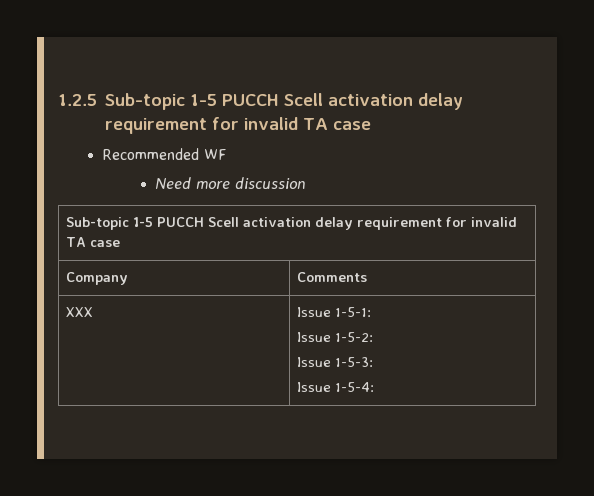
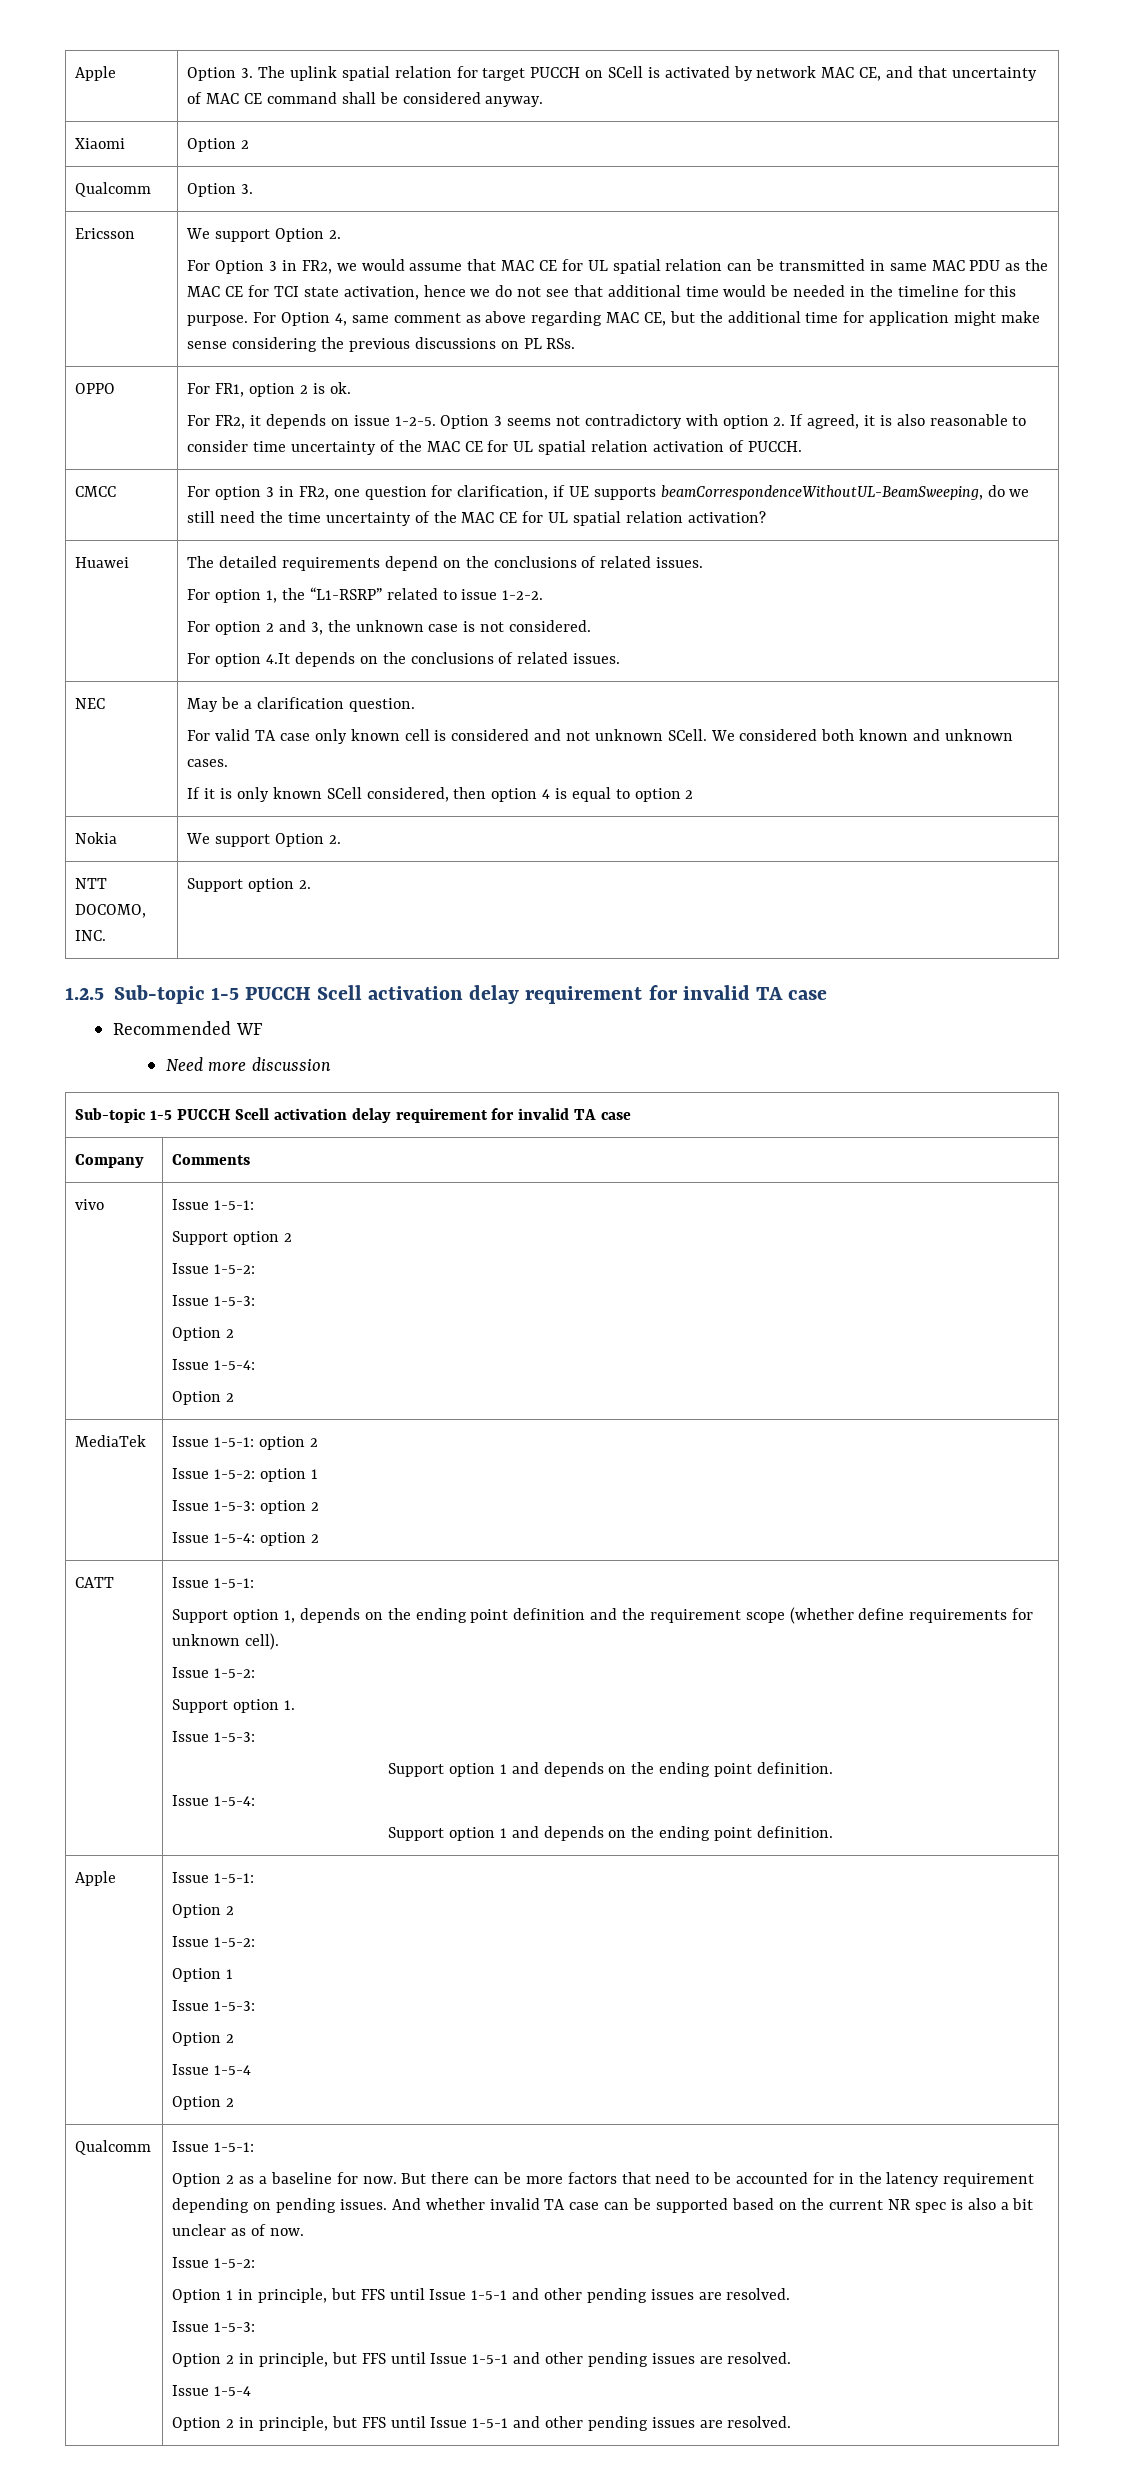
(58, 100) none -> [75,66,117,81] [187,66,1037,81] [187,92,544,107] [75,138,126,149] [187,138,250,152] [75,182,152,197] [187,183,254,197] [75,228,136,239] [186,228,341,242] [187,259,1049,274] [187,285,1017,300] [187,311,1040,326] [187,337,576,352] [75,383,116,394] [187,382,351,397] [187,414,1027,429] [187,440,802,455] [75,486,117,497] [187,485,1030,500] [187,511,766,526] [75,557,130,568] [187,556,704,571] [187,587,544,603] [187,620,592,635] [187,652,621,667] [75,698,106,709] [187,697,415,712] [187,729,1013,744] [187,759,229,767] [187,787,694,802] [75,832,118,844] [186,833,341,847] [75,878,108,889] [75,904,147,918] [75,930,107,941] [187,878,312,892] Apple | Option 3. The uplink spatial relation for target PUCCH on SCell is activated by network MAC CE, and that uncertainty of MAC CE command shall be considered anyway. // Xiaomi | Option 2 // Qualcomm | Option 3. // Ericsson | We support Option 2. // For Option 3 in FR2, we would assume that MAC CE for UL spatial relation can be transmitted in same MAC PDU as the MAC CE for TCI state activation, hence we do not see that additional time would be needed in the timeline for this purpose. For Option 4, same comment as above regarding MAC CE, but the additional time for application might make sense considering the previous discussions on PL RSs. // OPPO | For FR1, option 2 is ok. // For FR2, it depends on issue 1-2-5. Option 3 seems not contradictory with option 2. If agreed, it is also reasonable to consider time uncertainty of the MAC CE for UL spatial relation activation of PUCCH. // CMCC | For option 3 in FR2, one question for clarification, if UE supports beamCorrespondenceWithoutUL-BeamSweeping, do we still need the time uncertainty of the MAC CE for UL spatial relation activation? // Huawei | The detailed requirements depend on the conclusions of related issues. // For option 1, the “L1-RSRP” related to issue 1-2-2. // For option 2 and 3, the unknown case is not considered. // For option 4.It depends on the conclusions of related issues. // NEC | May be a clarification question. // For valid TA case only known cell is considered and not unknown SCell. We considered both known and unknown cases. // If it is only known SCell considered, then option 4 is equal to option 2 // Nokia | We support Option 2. // NTT DOCOMO, INC. | Support option 2. //
[65,307,93,317] [296,307,371,317] XXX | Issue 1-5-1: -> [75,1199,105,1210] [172,1199,255,1210] [172,1231,293,1245] vivo | Issue 1-5-1: // Support option 2
[296,382,374,392] // Issue 1-5-4: -> [172,1327,235,1341] [172,1359,256,1370] [172,1391,235,1405] [75,1435,147,1447] [172,1436,318,1450] [172,1468,318,1482] [172,1500,319,1514] [172,1532,319,1546] [75,1577,115,1588] [172,1577,255,1588] [172,1607,1034,1624] [172,1633,280,1650] [172,1667,256,1678] [172,1699,296,1713] [172,1731,256,1742] [388,1762,833,1777] [172,1795,256,1806] [388,1826,833,1841] [75,1871,117,1886] [172,1872,255,1883] [172,1904,235,1918] [172,1936,256,1947] [172,1968,234,1982] [172,2000,256,2011] [172,2032,235,2046] [172,2064,252,2075] [172,2096,235,2110] [75,2140,152,2155] [172,2141,255,2152] [172,2172,1035,2187] [172,2198,1034,2213] [172,2224,304,2236] [172,2257,256,2268] [172,2288,791,2303] [172,2321,256,2332] [172,2352,792,2367] [172,2385,252,2396] [172,2416,792,2431] // Option 2 // Issue 1-5-4: // Option 2 // MediaTek | Issue 1-5-1: option 2 // Issue 1-5-2: option 1 // Issue 1-5-3: option 2 // Issue 1-5-4: option 2 // CATT | Issue 1-5-1: // Support option 1, depends on the ending point definition and the requirement scope (whether define requirements for unknown cell). // Issue 1-5-2: // Support option 1. // Issue 1-5-3: // Support option 1 and depends on the ending point definition. // Issue 1-5-4: // Support option 1 and depends on the ending point definition. // Apple | Issue 1-5-1: // Option 2 // Issue 1-5-2: // Option 1 // Issue 1-5-3: // Option 2 // Issue 1-5-4 // Option 2 // Qualcomm | Issue 1-5-1: // Option 2 as a baseline for now. But there can be more factors that need to be accounted for in the latency requirement depending on pending issues. And whether invalid TA case can be supported based on the current NR spec is also a bit unclear as of now. // Issue 1-5-2: // Option 1 in principle, but FFS until Issue 1-5-1 and other pending issues are resolved. // Issue 1-5-3: // Option 2 in principle, but FFS until Issue 1-5-1 and other pending issues are resolved. // Issue 1-5-4 // Option 2 in principle, but FFS until Issue 1-5-1 and other pending issues are resolved.

